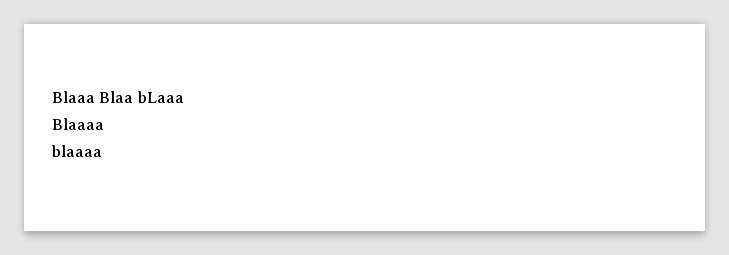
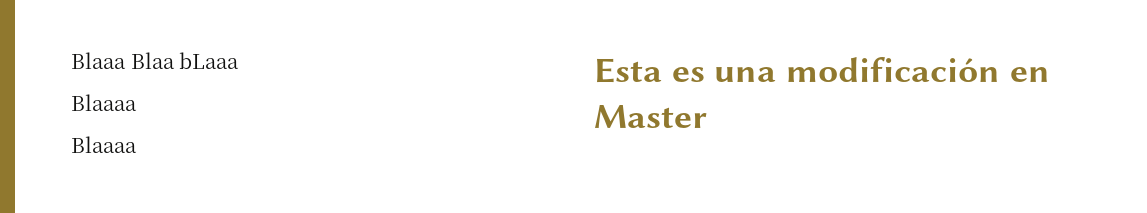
[51,145,102,157] blaaaa -> [71,136,137,153] [594,57,1050,83] [594,105,707,128] Blaaaa // Esta es una modificación en Master

